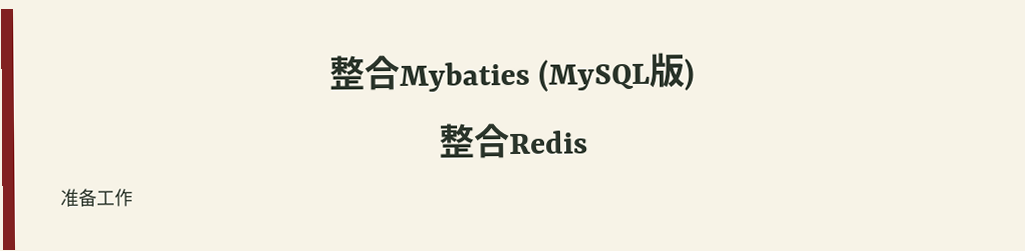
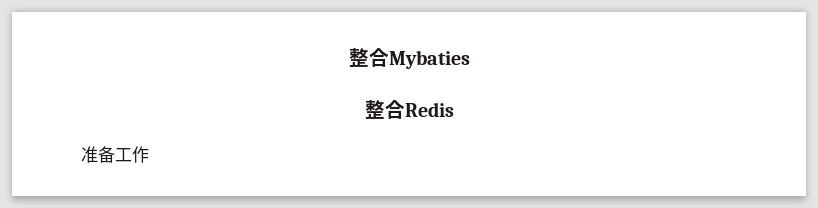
[538,52,696,92] (MySQL版) -> (470, 59) none

